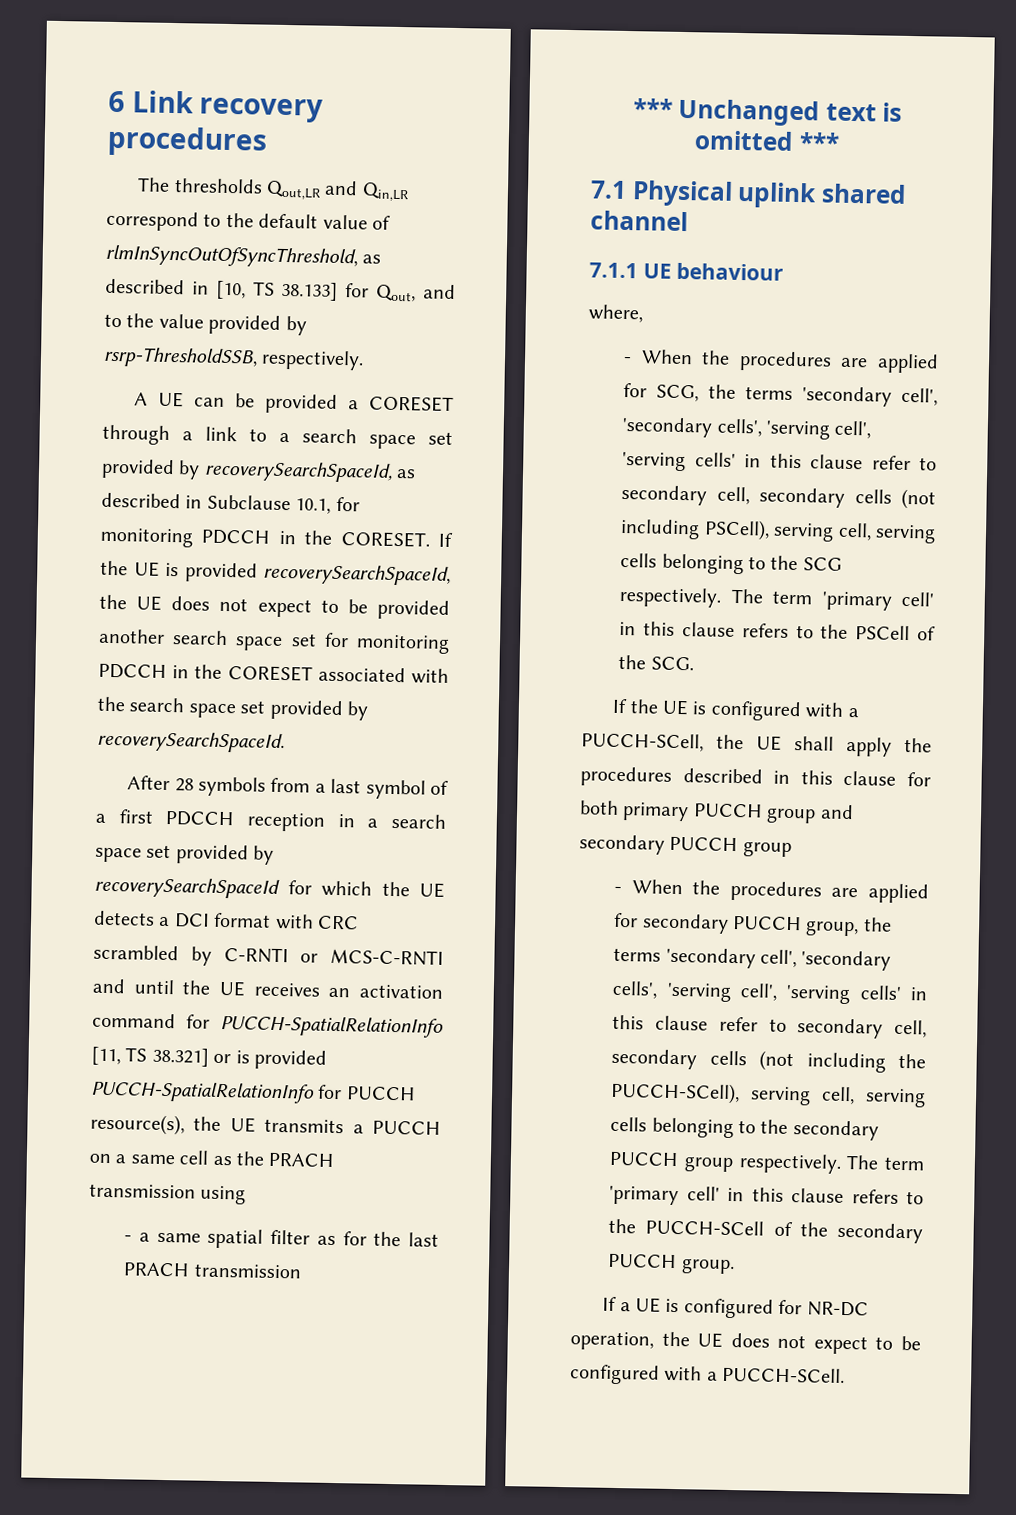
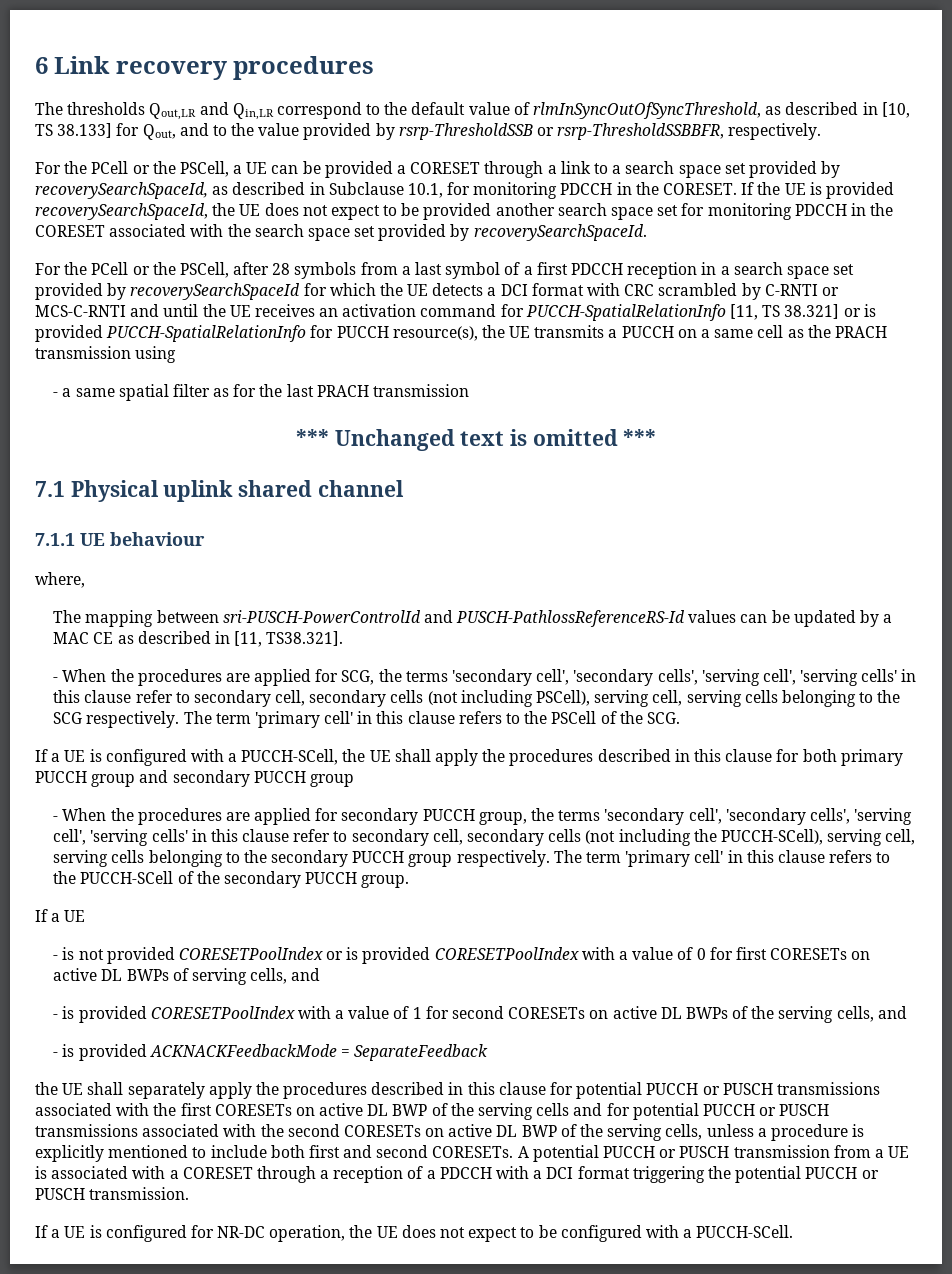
[103,346,365,371] [134,392,149,406] rsrp-ThresholdSSB, respectively. // A -> [398,123,822,140] [35,161,243,177] rsrp-ThresholdSSB or rsrp-ThresholdSSBBFR, respectively. // For the PCell or the PSCell, a
[127,775,171,791] After -> [35,262,270,278] For the PCell or the PSCell, after
(643, 313) none -> [53,610,893,627] [53,631,344,647] // The mapping between sri-PUSCH-PowerControlId and PUSCH-PathlossReferenceRS-Id values can be updated by a MAC CE as described in [11, TS38.321].
[629,699,659,714] the -> [51,753,61,762] a
(661, 1305) none -> [53,947,871,964] [53,968,321,985] [53,1006,907,1023] [53,1044,489,1061] [35,1082,880,1099] [35,1103,830,1120] [35,1124,865,1141] [35,1145,910,1162] [35,1166,879,1183] [35,1187,190,1200] [35,1225,86,1238] // - is not provided CORESETPoolIndex or is provided CORESETPoolIndex with a value of 0 for first CORESETs on active DL BWPs of serving cells, and // - is provided CORESETPoolIndex with a value of 1 for second CORESETs on active DL BWPs of the serving cells, and // - is provided ACKNACKFeedbackMode = SeparateFeedback // the UE shall separately apply the procedures described in this clause for potential PUCCH or PUSCH transmissions associated with the first CORESETs on active DL BWP of the serving cells and for potential PUCCH or PUSCH transmissions associated with the second CORESETs on active DL BWP of the serving cells, unless a procedure is explicitly mentioned to include both first and second CORESETs. A potential PUCCH or PUSCH transmission from a UE is associated with a CORESET through a reception of a PDCCH with a DCI format triggering the potential PUCCH or PUSCH transmission. // If a UE

